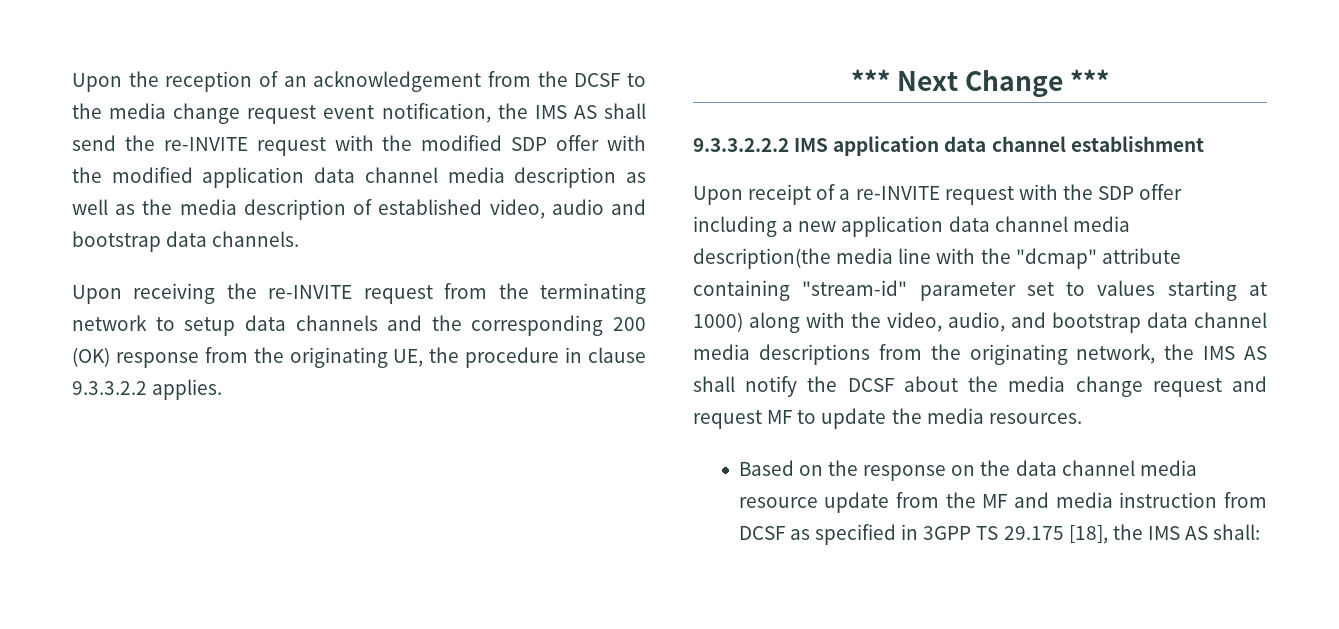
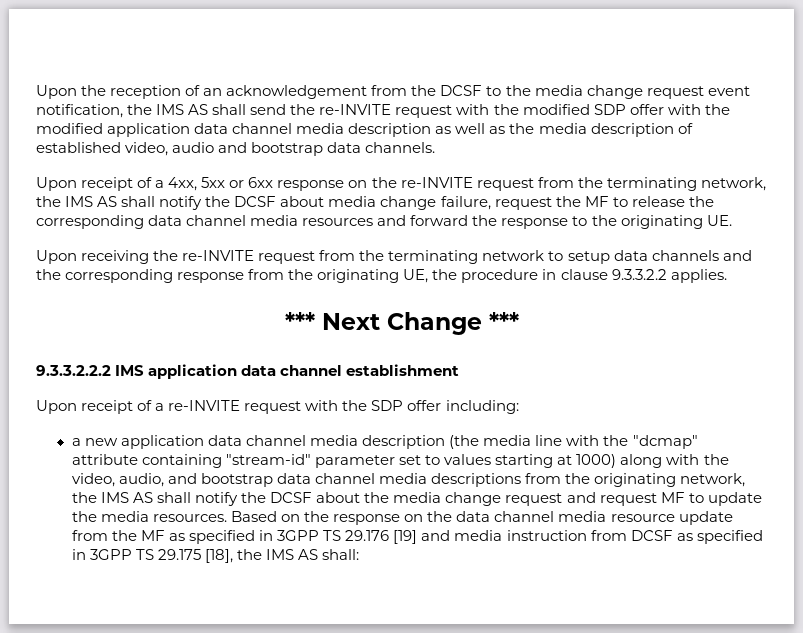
(300, 239) none -> [36,177,766,191] [36,196,714,210] [36,215,732,229] // Upon receipt of a 4xx, 5xx or 6xx response on the re-INVITE request from the terminating network, the IMS AS shall notify the DCSF about media change failure, request the MF to release the corresponding data channel media resources and forward the response to the originating UE.
[613,317,646,331] [72,347,110,367] 200 (OK) -> (174, 276) none
[693,216,777,237] including -> [445,400,519,414] including: //
[693,248,831,269] description(the -> [362,435,480,449] description (the
(1082, 418) // -> (228, 518) none
(1008, 501) none -> [169,530,418,544] as specified in 3GPP TS 29.176 [19]

